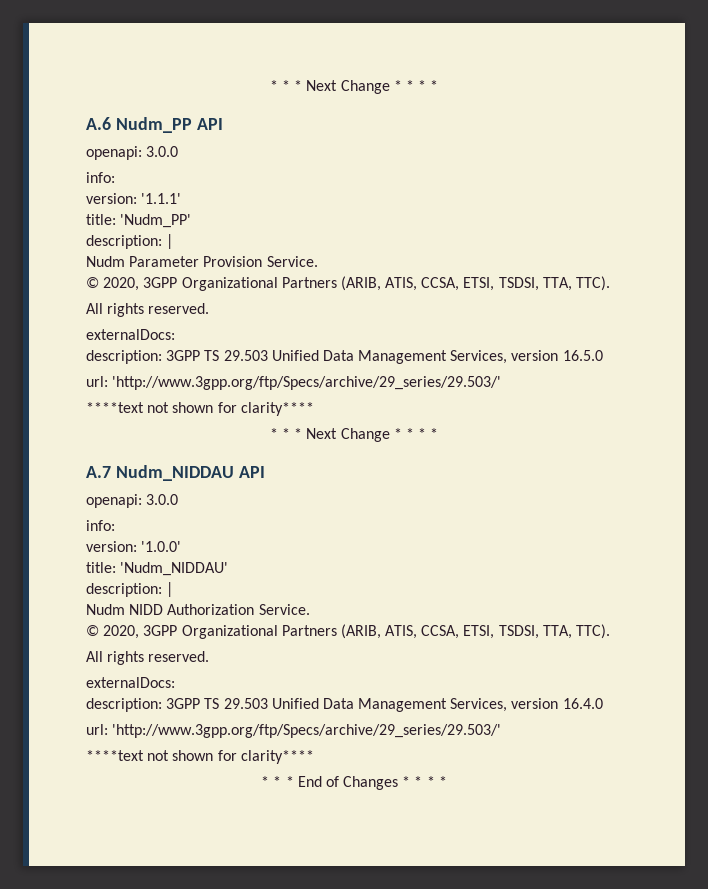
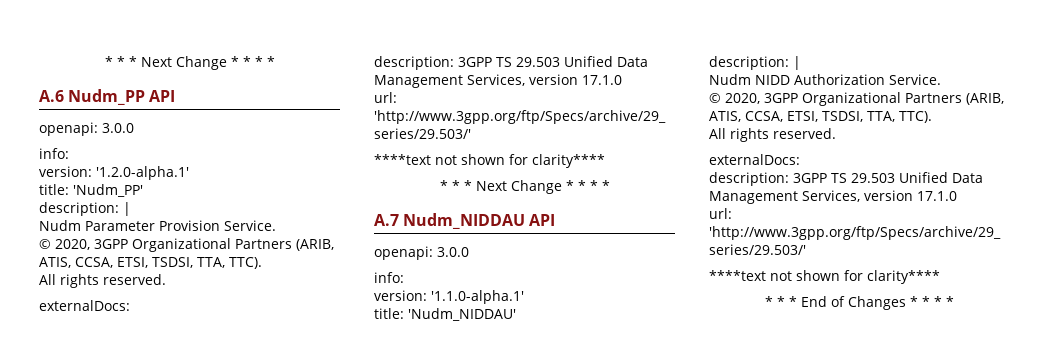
[141,193,182,204] '1.1.1' -> [96,166,189,180] '1.2.0-alpha.1'
[562,350,603,361] 16.5.0 -> [582,75,622,85] 17.1.0
[141,541,182,552] '1.0.0' -> [431,290,524,304] '1.1.0-alpha.1'
[562,698,603,709] 16.4.0 -> [917,191,957,201] 17.1.0

